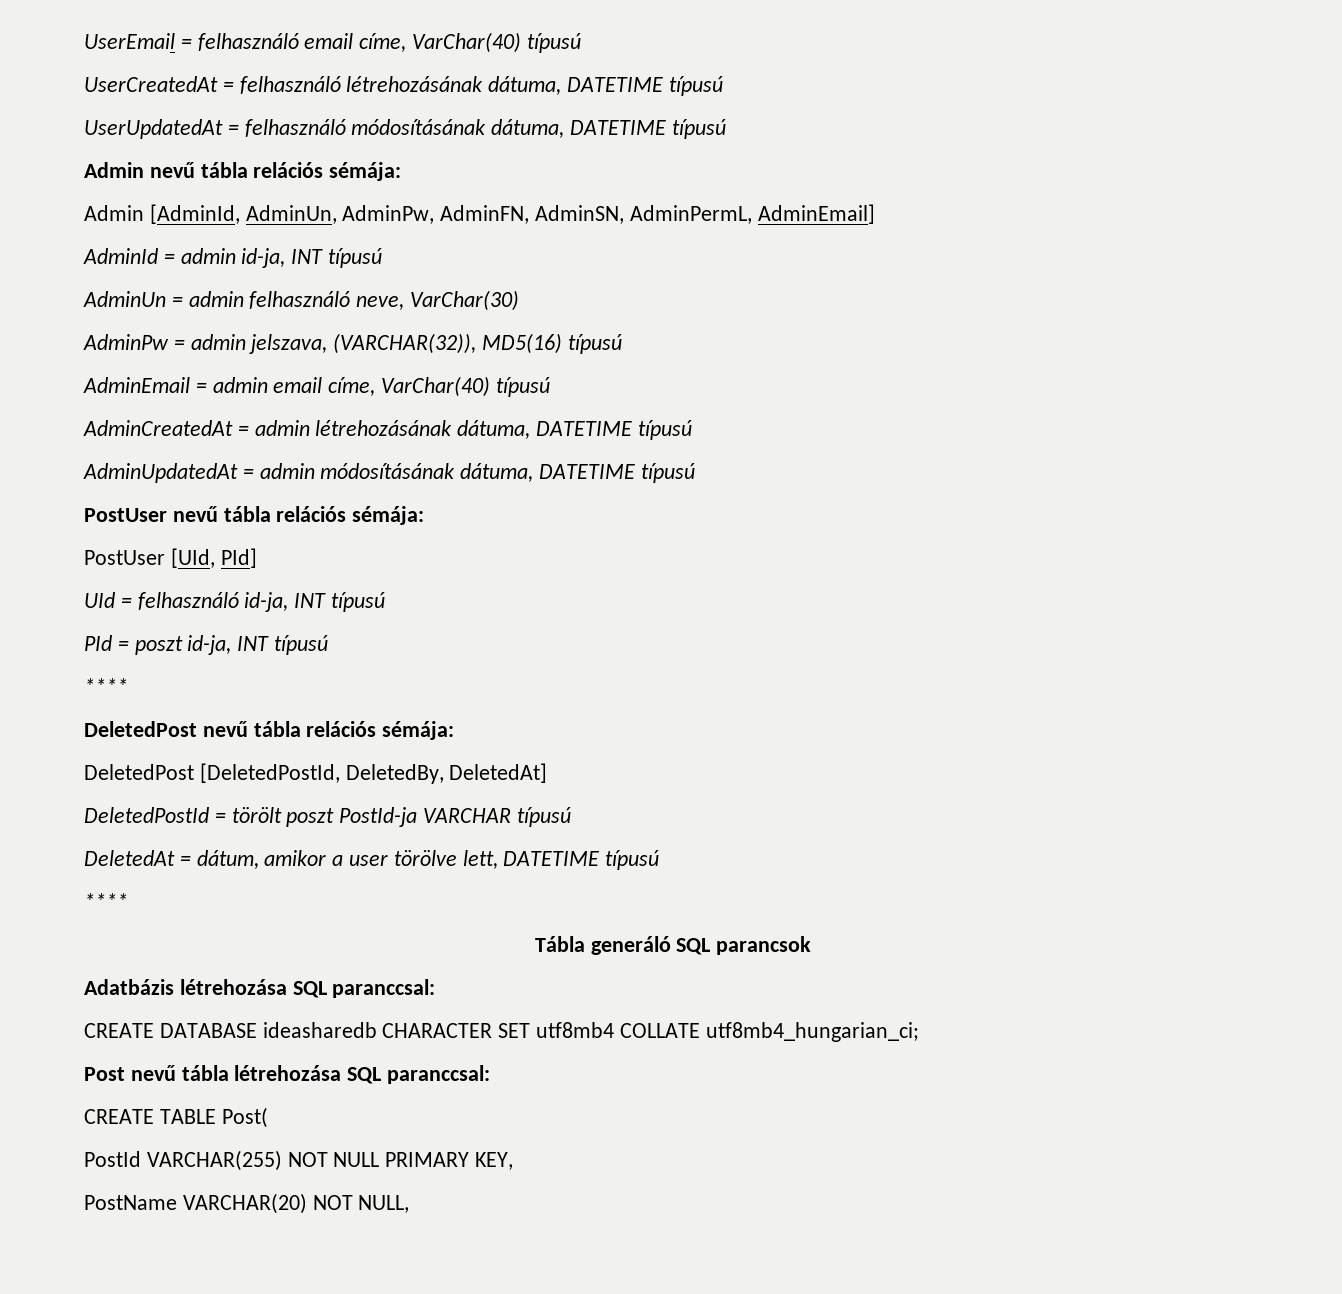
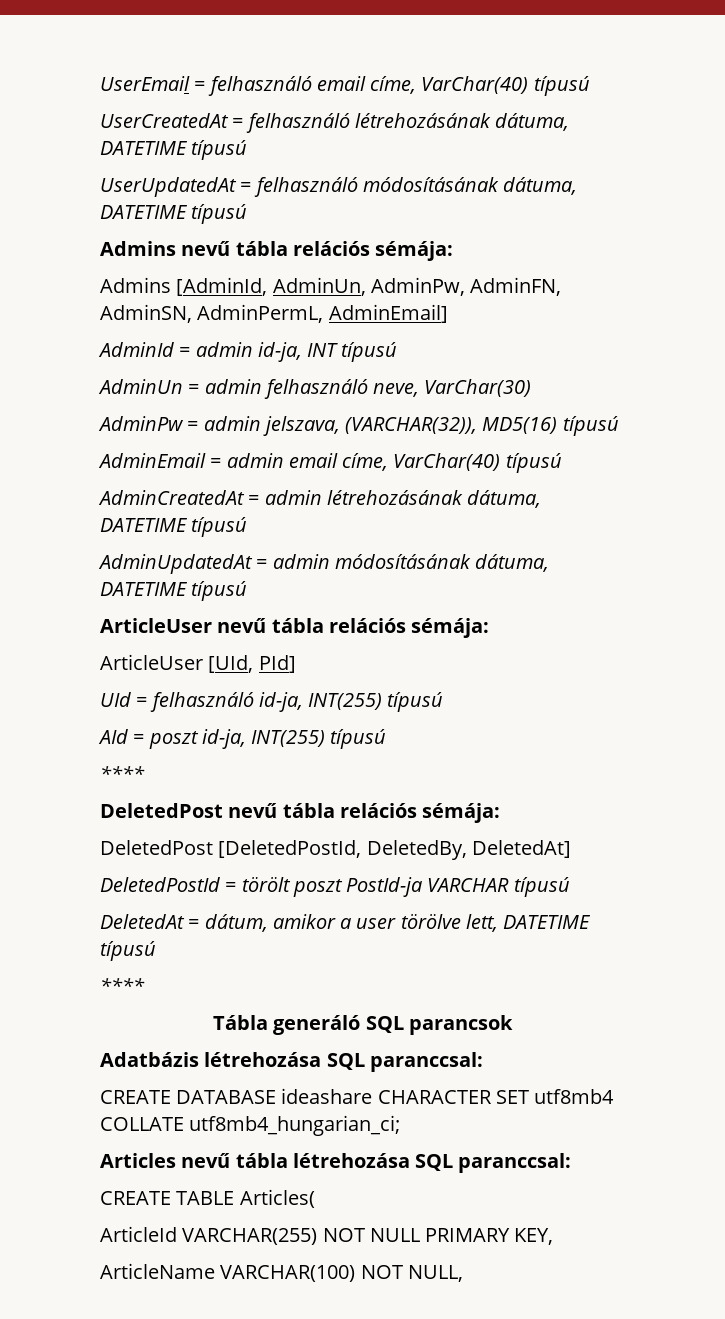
[84,162,402,181] [84,205,144,221] Admin nevű tábla relációs sémája: // Admin -> [100,241,454,261] [100,277,171,293] Admins nevű tábla relációs sémája: // Admins
[84,506,425,525] [84,550,165,565] PostUser nevű tábla relációs sémája: // PostUser -> [100,618,490,638] [100,654,203,670] ArticleUser nevű tábla relációs sémája: // ArticleUser
[294,592,386,612] [84,635,112,651] INT típusú // PId -> [308,692,444,712] [98,729,128,744] INT(255) típusú // AId
[237,636,270,651] INT -> [251,730,326,747] INT(255)
[262,1022,377,1038] ideasharedb -> [281,1088,373,1104] ideashare
[84,1067,125,1081] Post -> [100,1153,176,1168] Articles
[221,1107,268,1128] [84,1151,141,1167] Post( // PostId -> [239,1189,315,1208] [100,1226,177,1242] Articles( // ArticleId
[84,1193,307,1214] PostName VARCHAR(20) -> [100,1263,356,1282] ArticleName VARCHAR(100)

